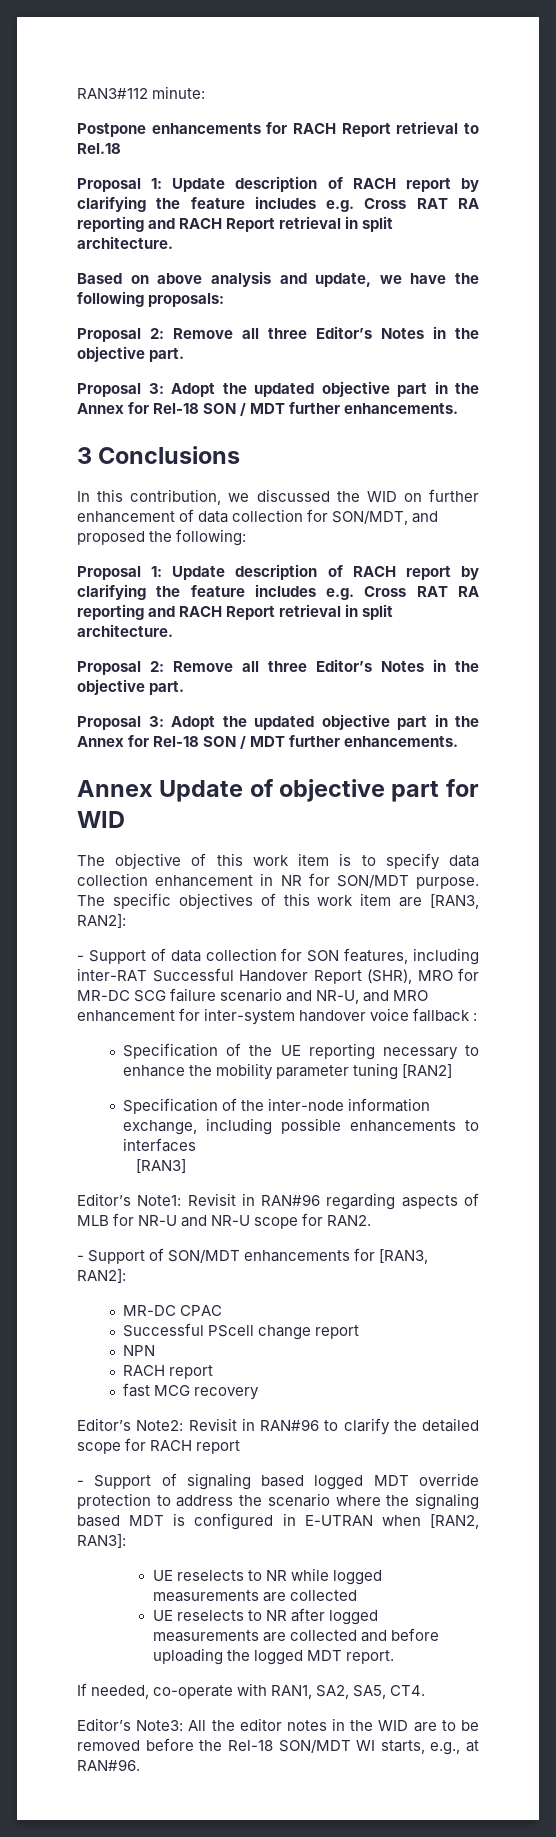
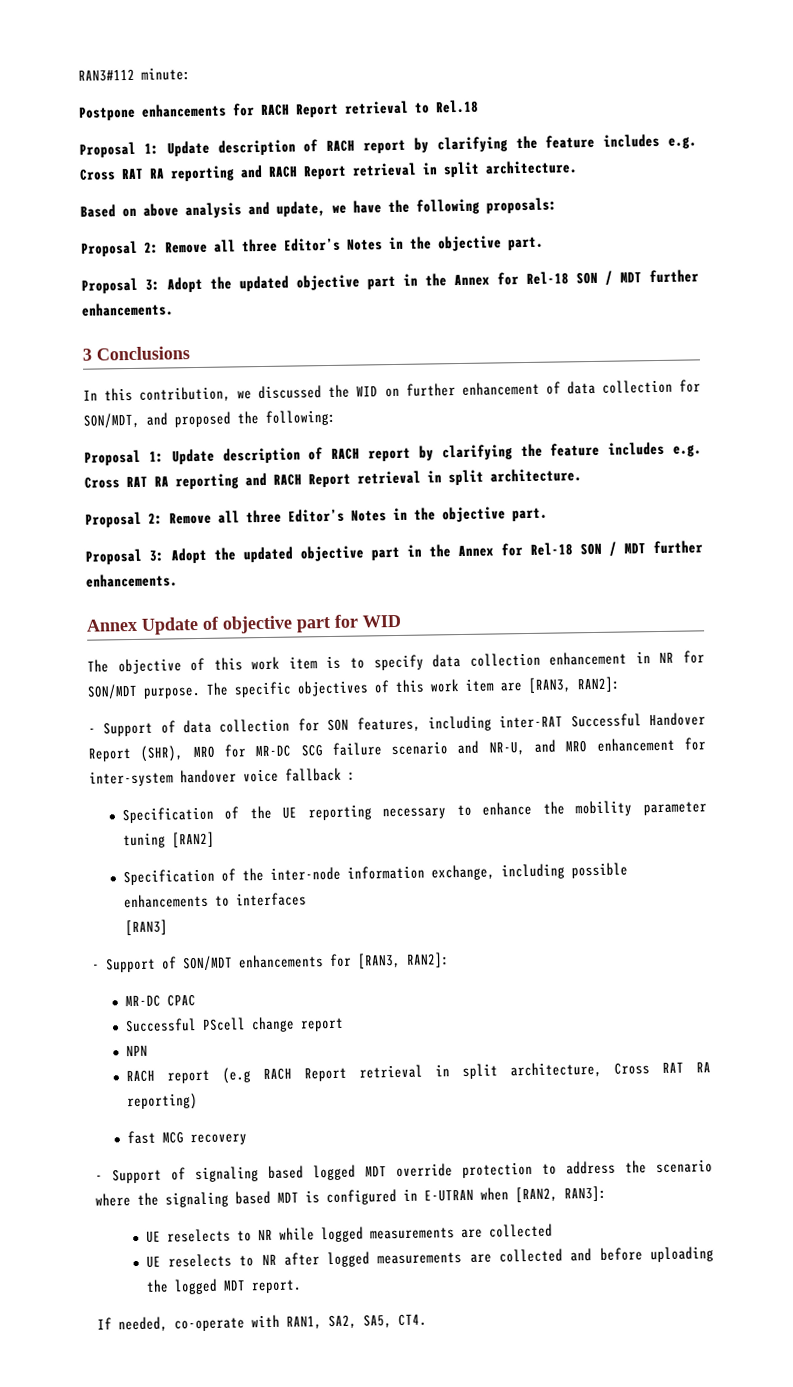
[77,1193,479,1210] [77,1213,372,1229] // Editor’s Note1: Revisit in RAN#96 regarding aspects of MLB for NR-U and NR-U scope for RAN2. -> (168, 927) none
[123,1383,260,1400] [77,1418,479,1435] [77,1438,241,1454] // fast MCG recovery // Editor’s Note2: Revisit in RAN#96 to clarify the detailed scope for RACH report -> [221,1061,712,1084] [126,1093,198,1111] [126,1130,247,1146] (e.g RACH Report retrieval in split architecture, Cross RAT RA reporting) // fast MCG recovery
[77,1718,480,1732] [77,1738,479,1755] [77,1759,140,1771] // Editor’s Note3: All the editor notes in the WID are to be removed before the Rel-18 SON/MDT WI starts, e.g., at RAN#96. -> (427, 1320) none

